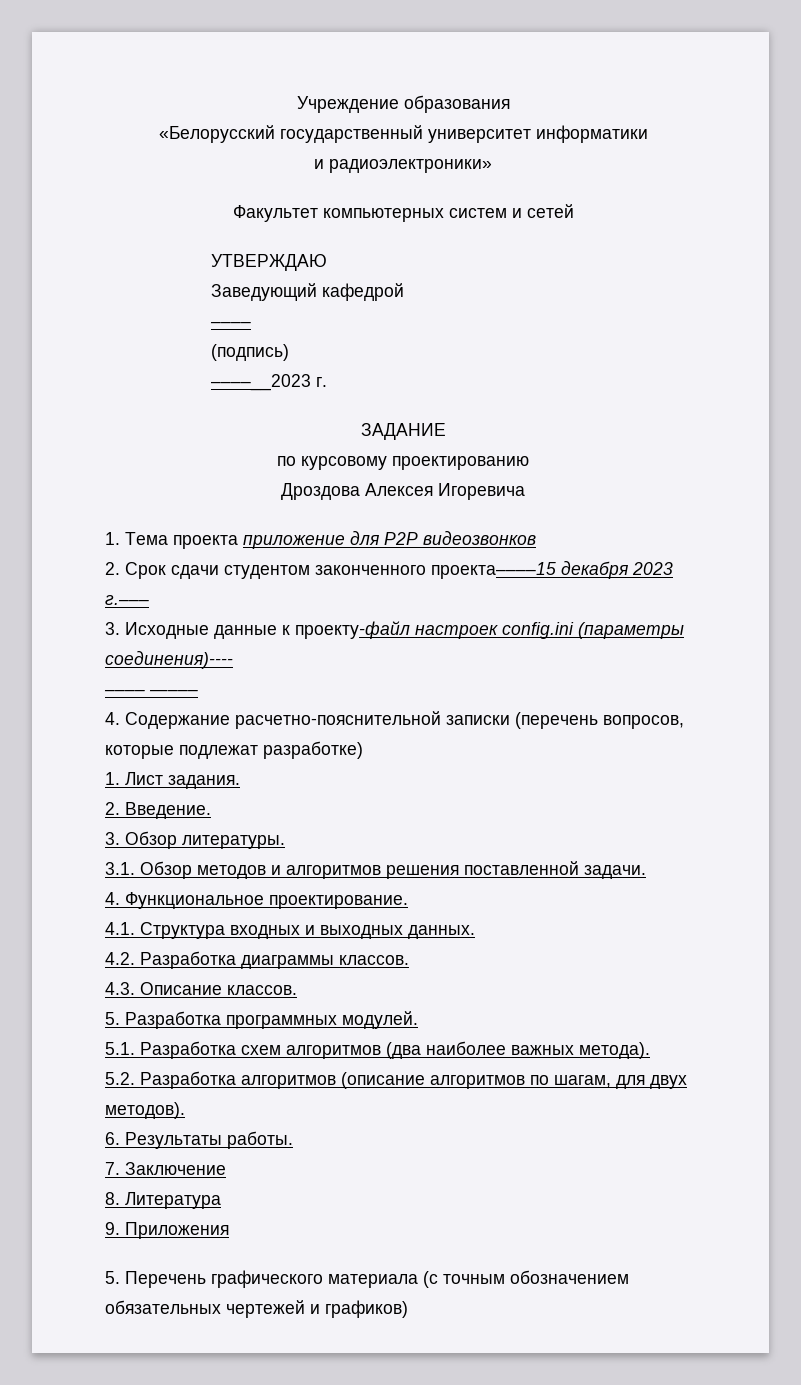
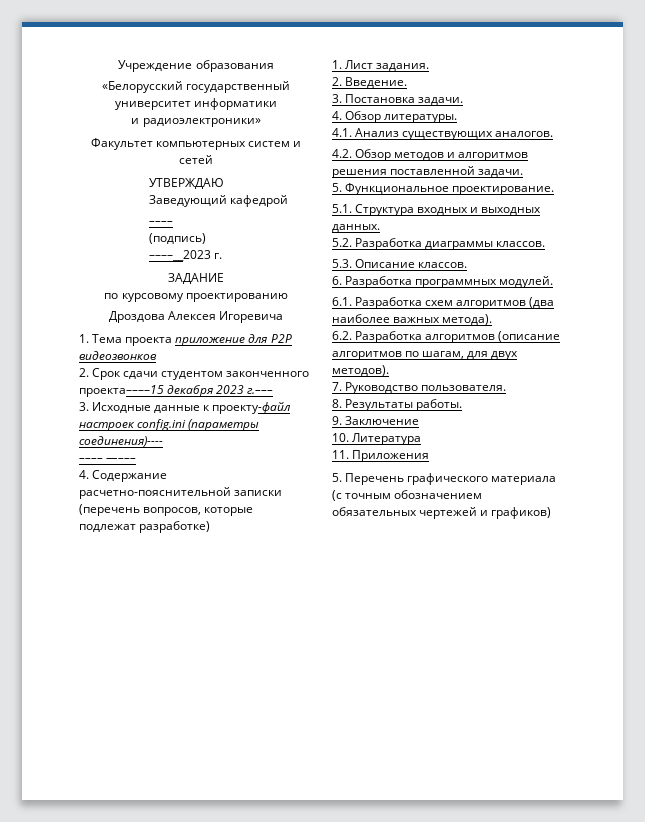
(120, 838) none -> [345,94,464,105] [332,111,342,120] Постановка задачи. // 4.
[105,862,135,875] 3.1. -> [332,128,554,140] [332,149,352,158] 4.1. Анализ существующих аналогов. // 4.2.
[105,892,120,905] 4. -> [332,183,342,192] 5.
[105,922,135,935] 4.1. -> [332,204,352,213] 5.1.
[105,952,135,965] 4.2. -> [332,238,352,247] 5.2.
[105,982,135,995] 4.3. -> [332,259,352,268] 5.3.
[105,1012,120,1025] 5. -> [332,276,342,285] 6.
[105,1042,135,1055] 5.1. -> [332,297,352,306] 6.1.
[105,1072,135,1085] 5.2. -> [332,331,352,340] 6.2.
[105,1132,120,1145] 6. -> [332,382,507,394] [332,399,342,408] 7. Руководство пользователя. // 8.
[105,1162,120,1175] 7. -> [332,416,342,425] 9.
[105,1192,120,1205] 8. -> [332,433,349,442] 10.
[105,1222,120,1235] 9. -> [332,450,349,459] 11.

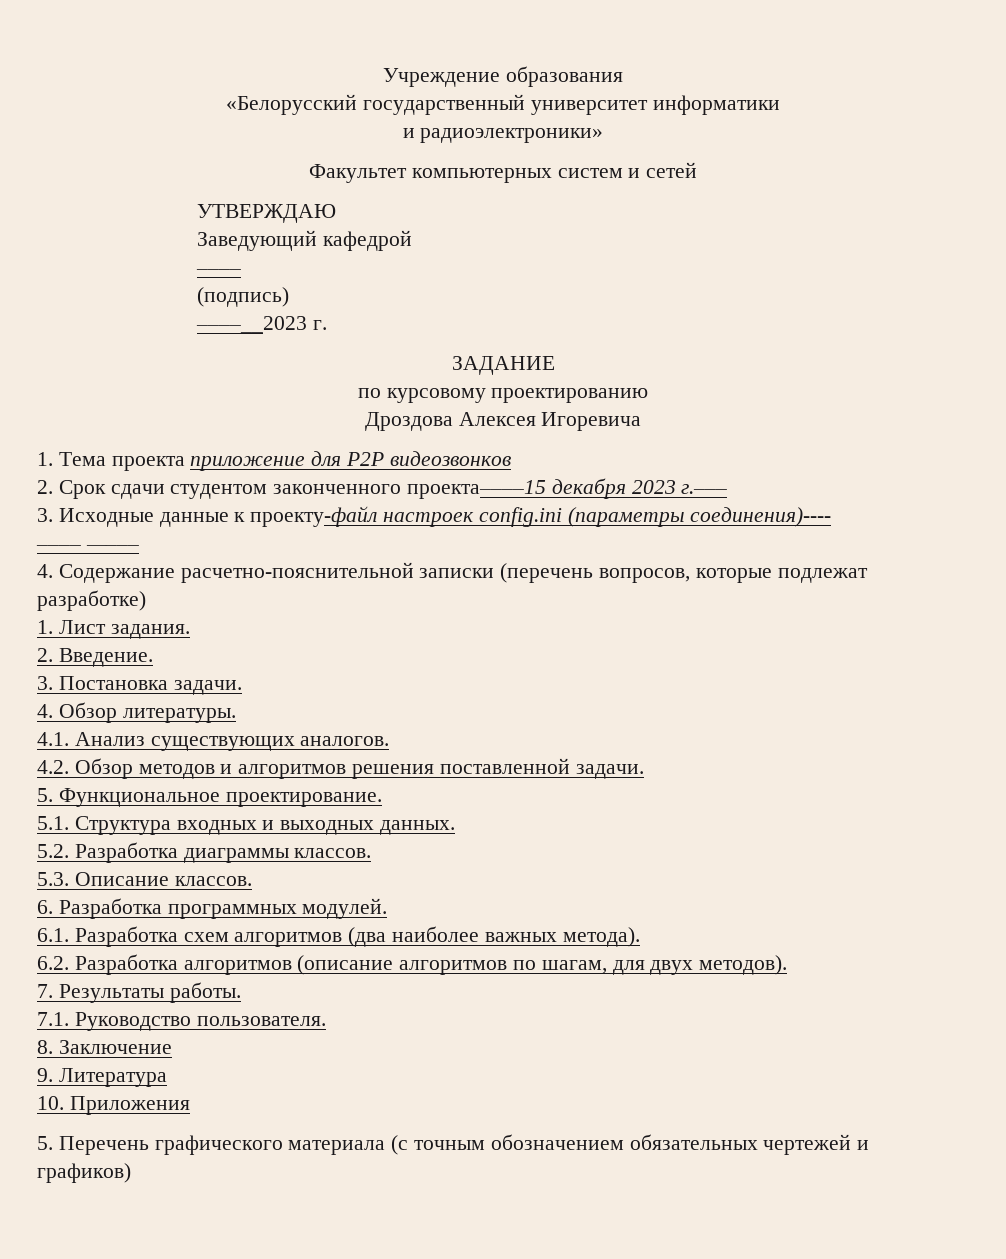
(342, 386) none -> [58,982,241,1003] [37,1012,69,1026] Результаты работы. // 7.1.
[345,399,463,411] Результаты работы. -> [58,1040,172,1054] Заключение
[345,416,420,425] Заключение -> [58,1068,167,1087] Литература
[352,433,422,445] [332,450,349,459] Литература // 11. -> (64, 1103) none

